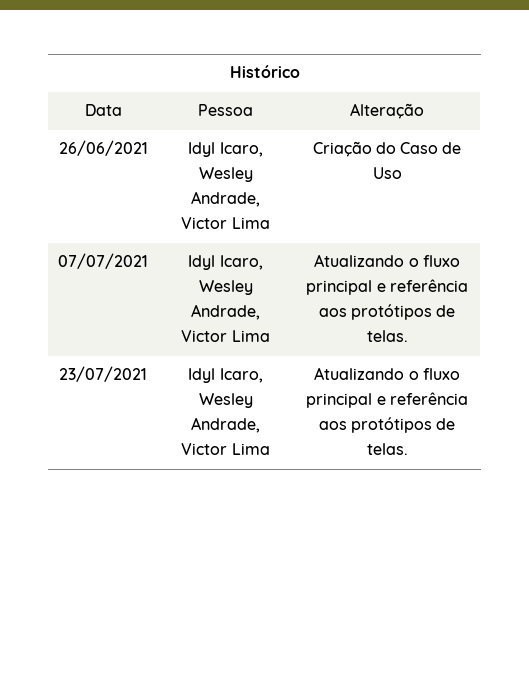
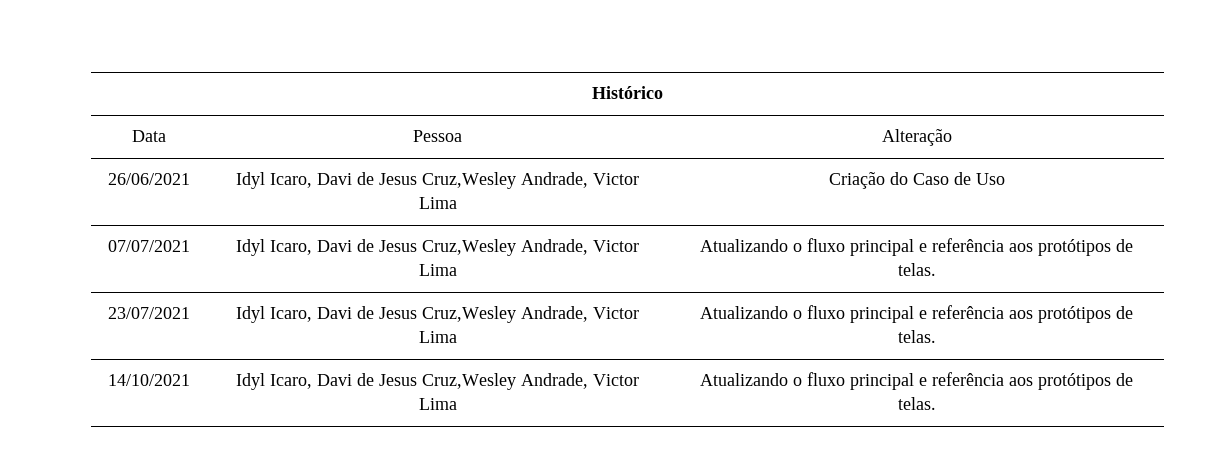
[198,167,253,182] Wesley -> [317,172,516,189] Davi de Jesus Cruz,Wesley
[198,280,253,295] Wesley -> [317,239,516,256] Davi de Jesus Cruz,Wesley
[198,393,253,408] Wesley -> [317,306,516,323] Davi de Jesus Cruz,Wesley
(408, 449) none -> [107,374,190,386] [236,373,639,390] [418,398,457,410] [700,372,1133,390] [897,397,936,410] // 14/10/2021 | Idyl Icaro, Davi de Jesus Cruz,Wesley Andrade, Victor Lima | Atualizando o fluxo principal e referência aos protótipos de telas.

